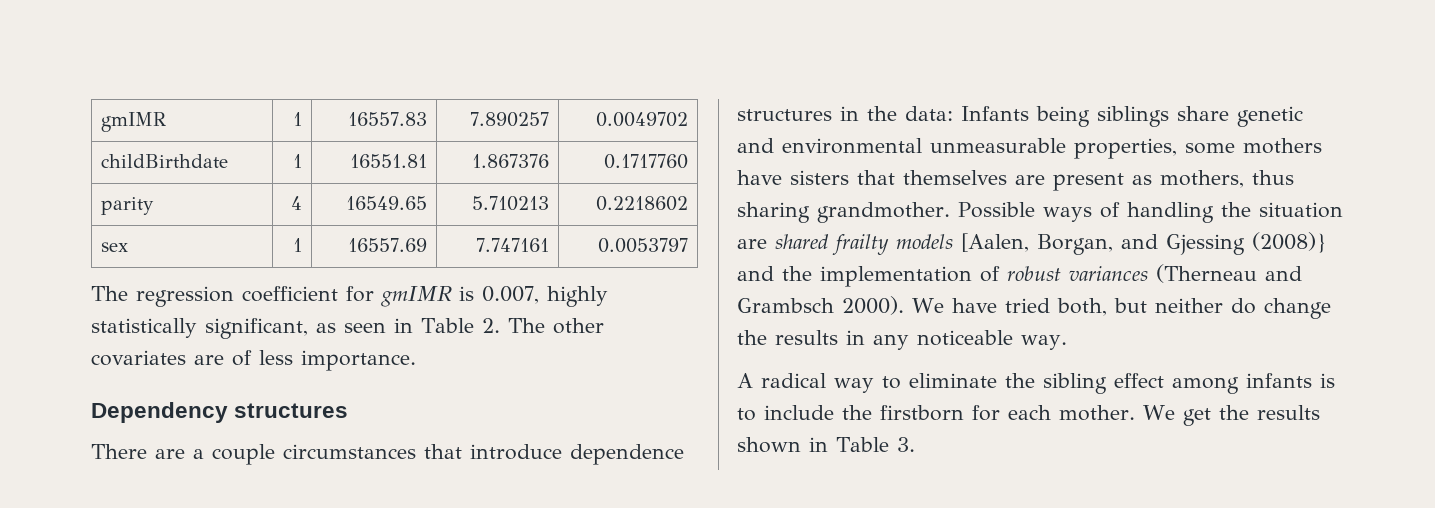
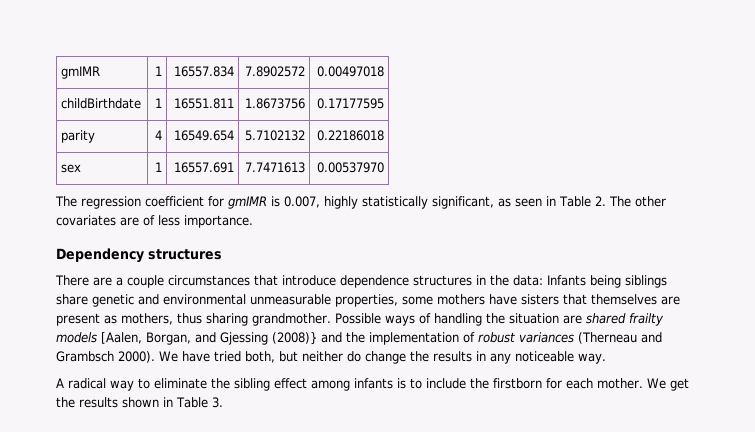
[348,112,428,126] [470,112,550,127] [596,112,689,127] 16557.83 | 7.890257 | 0.0049702 -> [173,66,234,77] [244,66,305,77] [316,66,384,77] 16557.834 | 7.8902572 | 0.00497018
[350,154,428,168] [472,154,550,168] [604,154,689,169] 16551.81 | 1.867376 | 0.1717760 -> [173,98,234,109] [244,98,305,109] [316,98,384,109] 16551.811 | 1.8673756 | 0.17177595
[346,196,428,210] [472,196,550,211] [596,196,689,211] 16549.65 | 5.710213 | 0.2218602 -> [173,130,234,141] [244,130,305,141] [316,130,384,141] 16549.654 | 5.7102132 | 0.22186018
[348,238,428,252] [476,238,550,252] [598,238,689,253] 16557.69 | 7.747161 | 0.0053797 -> [173,162,234,173] [244,162,305,173] [316,162,384,173] 16557.691 | 7.7471613 | 0.00537970

